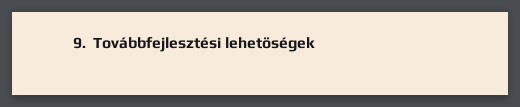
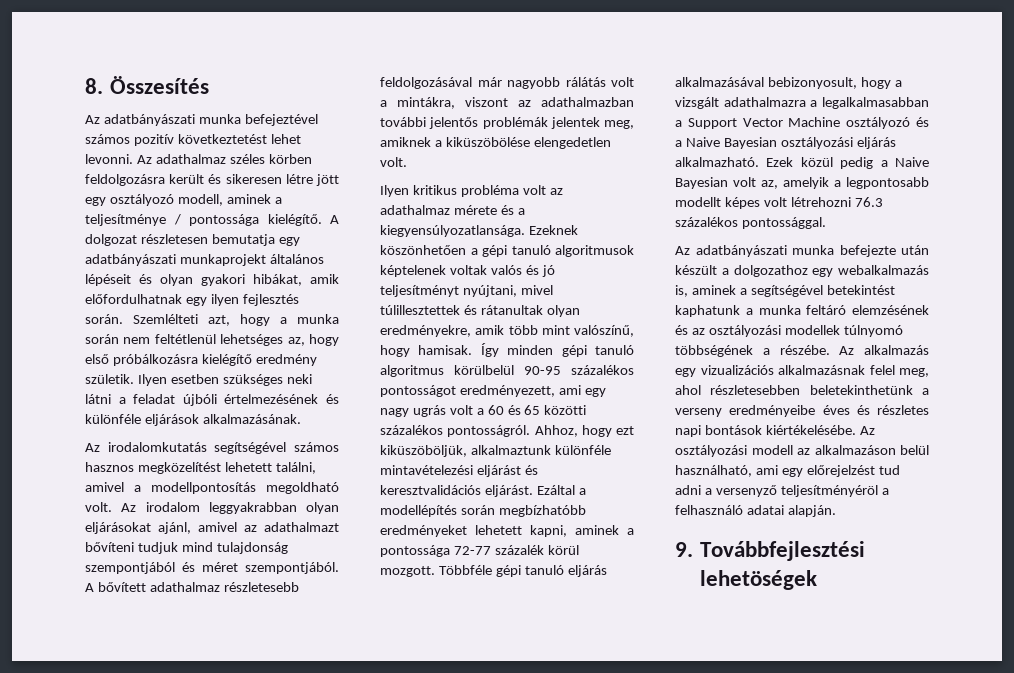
(73, 43) none -> [85,76,210,94] [85,114,318,126] [85,134,301,146] [85,154,312,164] [85,174,339,186] [85,194,282,206] [85,214,339,226] [85,234,300,246] [85,254,324,266] [85,274,339,286] [85,294,299,306] [85,314,339,326] [85,334,339,346] [85,354,317,366] [85,374,312,386] [85,394,339,406] [85,414,301,426] [85,442,339,454] [85,462,316,474] [85,482,339,494] [85,502,339,514] [85,522,339,534] [85,542,288,554] [85,562,339,574] [85,582,299,592] [380,77,634,89] [380,97,634,109] [380,117,634,129] [380,137,611,149] [380,157,407,167] [380,185,563,197] [380,205,525,215] [380,225,578,237] [380,245,634,257] [380,265,555,277] [380,285,553,297] [380,305,580,317] [380,325,634,337] [380,343,634,357] [380,365,634,377] [380,385,606,397] [380,405,587,417] [380,425,634,437] [380,445,611,457] [380,465,538,477] [380,485,586,497] [380,505,586,517] [380,525,634,537] [380,545,579,557] [380,565,607,577] [675,77,902,89] [675,97,929,109] [675,117,929,129] [675,137,896,149] [675,157,929,169] [675,177,929,189] [675,197,883,209] [675,217,826,229] [675,245,929,257] [675,265,929,277] [675,285,895,297] [675,305,929,317] [675,325,903,337] [675,345,929,357] [675,365,929,377] [675,385,929,395] [675,405,929,417] [675,425,875,437] [675,445,929,457] [675,465,900,477] [675,485,889,497] [675,505,836,517] 8. Összesítés // Az adatbányászati munka befejeztével számos pozitív következtetést lehet levonni. Az adathalmaz széles körben feldolgozásra került és sikeresen létre jött egy osztályozó modell, aminek a teljesítménye / pontossága kielégítő. A dolgozat részletesen bemutatja egy adatbányászati munkaprojekt általános lépéseit és olyan gyakori hibákat, amik előfordulhatnak egy ilyen fejlesztés során. Szemlélteti azt, hogy a munka során nem feltétlenül lehetséges az, hogy első próbálkozásra kielégítő eredmény születik. Ilyen esetben szükséges neki látni a feladat újbóli értelmezésének és különféle eljárások alkalmazásának. // Az irodalomkutatás segítségével számos hasznos megközelítést lehetett találni, amivel a modellpontosítás megoldható volt. Az irodalom leggyakrabban olyan eljárásokat ajánl, amivel az adathalmazt bővíteni tudjuk mind tulajdonság szempontjából és méret szempontjából. A bővített adathalmaz részletesebb feldolgozásával már nagyobb rálátás volt a mintákra, viszont az adathalmazban további jelentős problémák jelentek meg, amiknek a kiküszöbölése elengedetlen volt. // Ilyen kritikus probléma volt az adathalmaz mérete és a kiegyensúlyozatlansága. Ezeknek köszönhetően a gépi tanuló algoritmusok képtelenek voltak valós és jó teljesítményt nyújtani, mivel túlillesztettek és rátanultak olyan eredményekre, amik több mint valószínű, hogy hamisak. Így minden gépi tanuló algoritmus körülbelül 90-95 százalékos pontosságot eredményezett, ami egy nagy ugrás volt a 60 és 65 közötti százalékos pontosságról. Ahhoz, hogy ezt kiküszöböljük, alkalmaztunk különféle mintavételezési eljárást és keresztvalidációs eljárást. Ezáltal a modellépítés során megbízhatóbb eredményeket lehetett kapni, aminek a pontossága 72-77 százalék körül mozgott. Többféle gépi tanuló eljárás alkalmazásával bebizonyosult, hogy a vizsgált adathalmazra a legalkalmasabban a Support Vector Machine osztályozó és a Naive Bayesian osztályozási eljárás alkalmazható. Ezek közül pedig a Naive Bayesian volt az, amelyik a legpontosabb modellt képes volt létrehozni 76.3 százalékos pontossággal. // Az adatbányászati munka befejezte után készült a dolgozathoz egy webalkalmazás is, aminek a segítségével betekintést kaphatunk a munka feltáró elemzésének és az osztályozási modellek túlnyomó többségének a részébe. Az alkalmazás egy vizualizációs alkalmazásnak felel meg, ahol részletesebben beletekinthetünk a verseny eredményeibe éves és részletes napi bontások kiértékelésébe. Az osztályozási modell az alkalmazáson belül használható, ami egy előrejelzést tud adni a versenyző teljesítményéröl a felhasználó adatai alapján. //

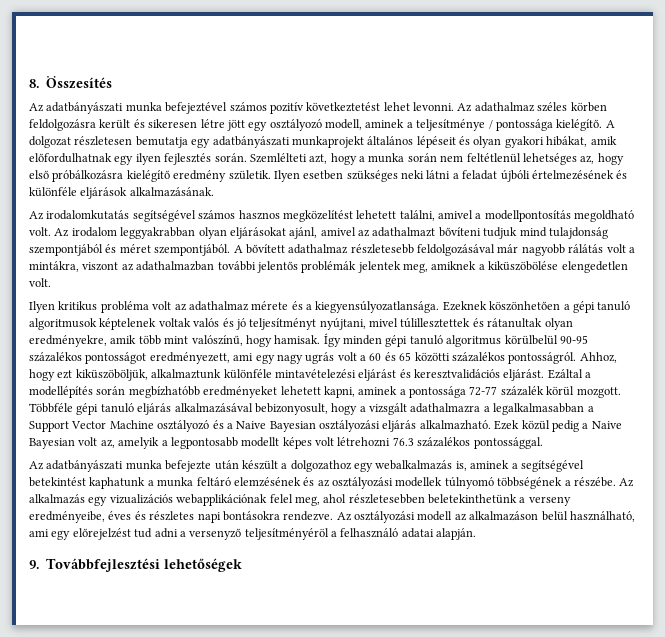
[778,365,865,375] alkalmazásnak -> [176,494,268,506] webapplikációnak
[729,405,816,417] eredményeibe -> [29,511,105,523] eredményeibe,
[704,425,856,435] bontások kiértékelésébe. -> [222,511,334,521] bontásokra rendezve.
[700,570,818,590] lehetöségek -> [164,558,243,572] lehetőségek

